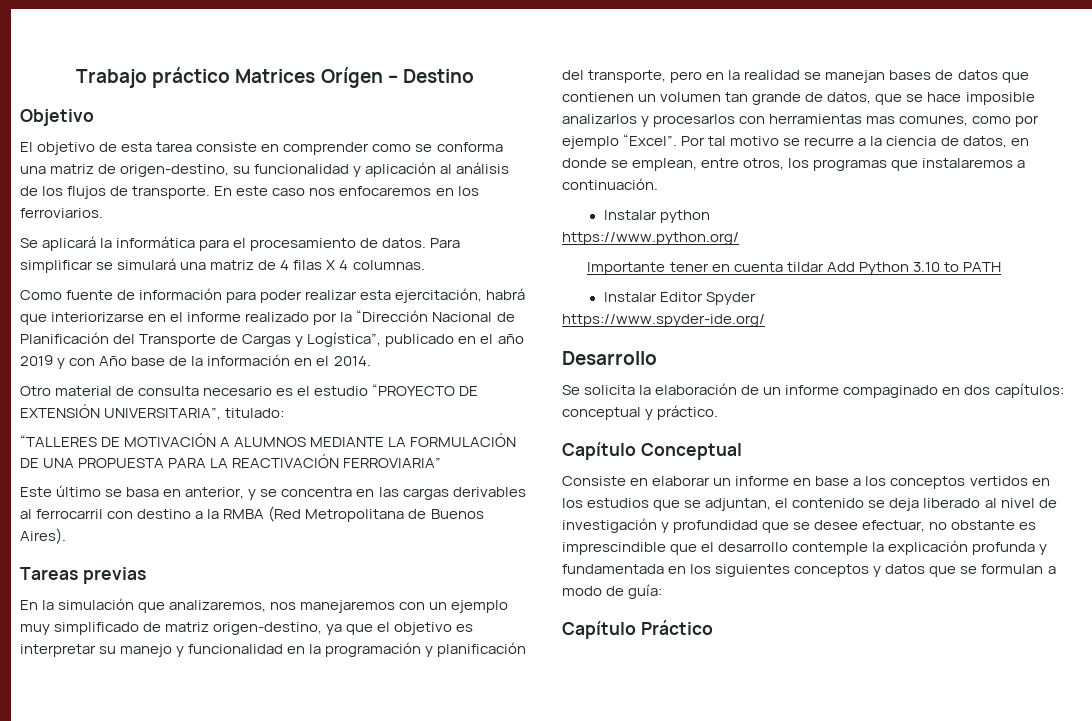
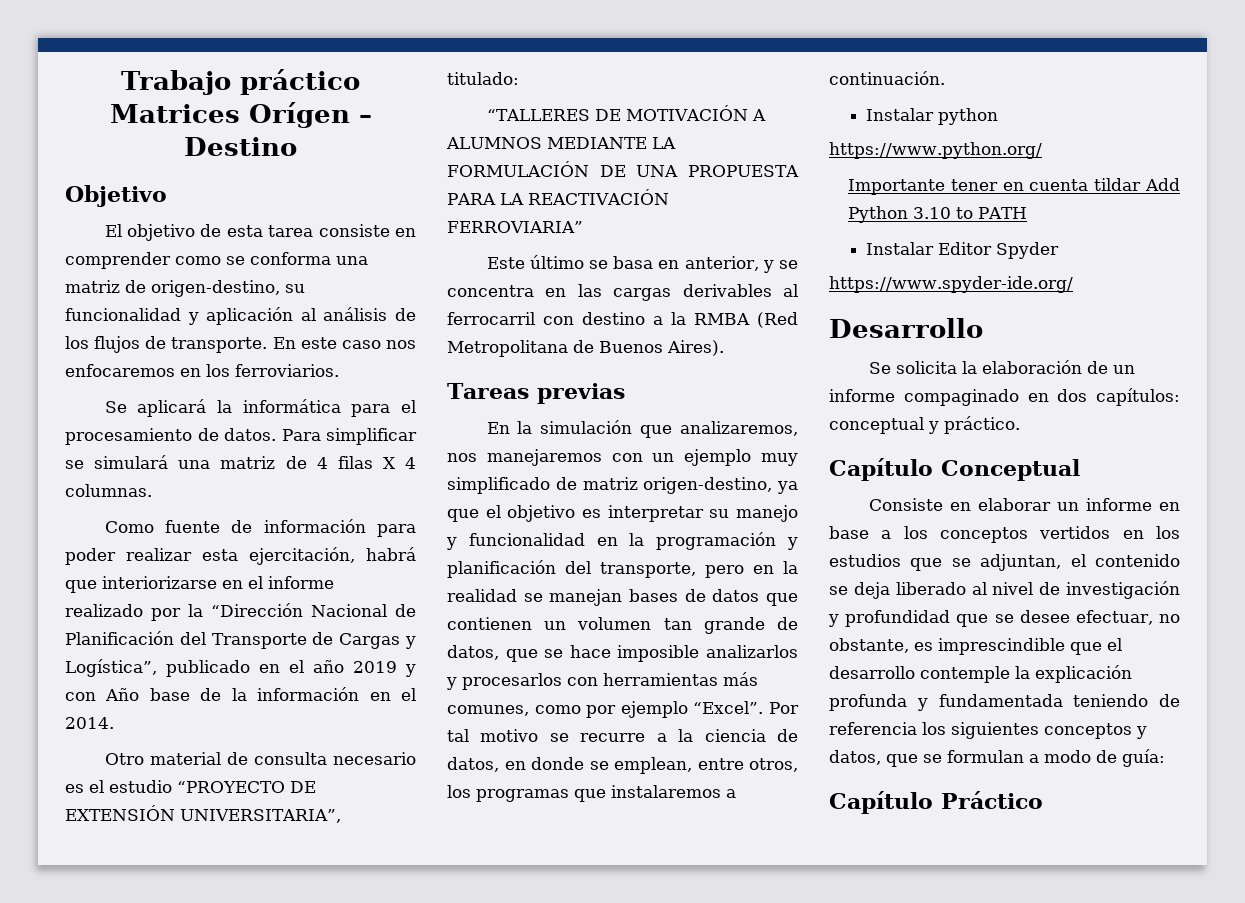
[866,116,896,124] mas -> [723,672,758,686] más
[951,520,1016,530] obstante -> [829,638,909,653] obstante,
[668,566,687,574] en -> [1073,694,1180,707] [829,722,917,735] teniendo de referencia
[885,564,926,574] datos -> [829,750,881,765] datos,

